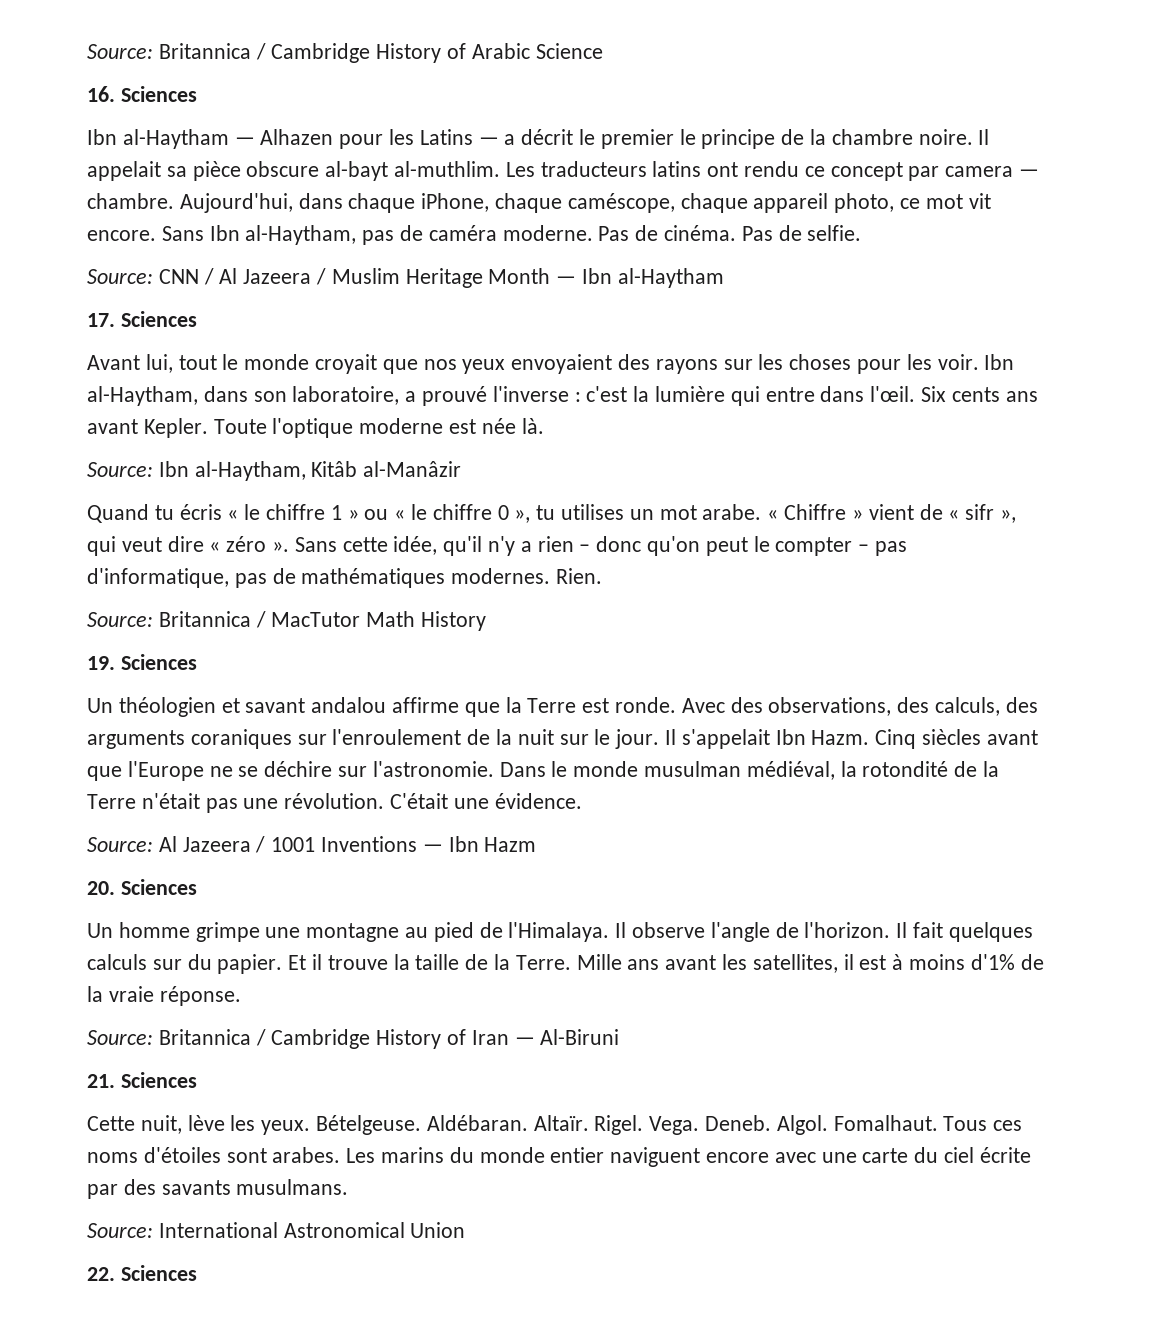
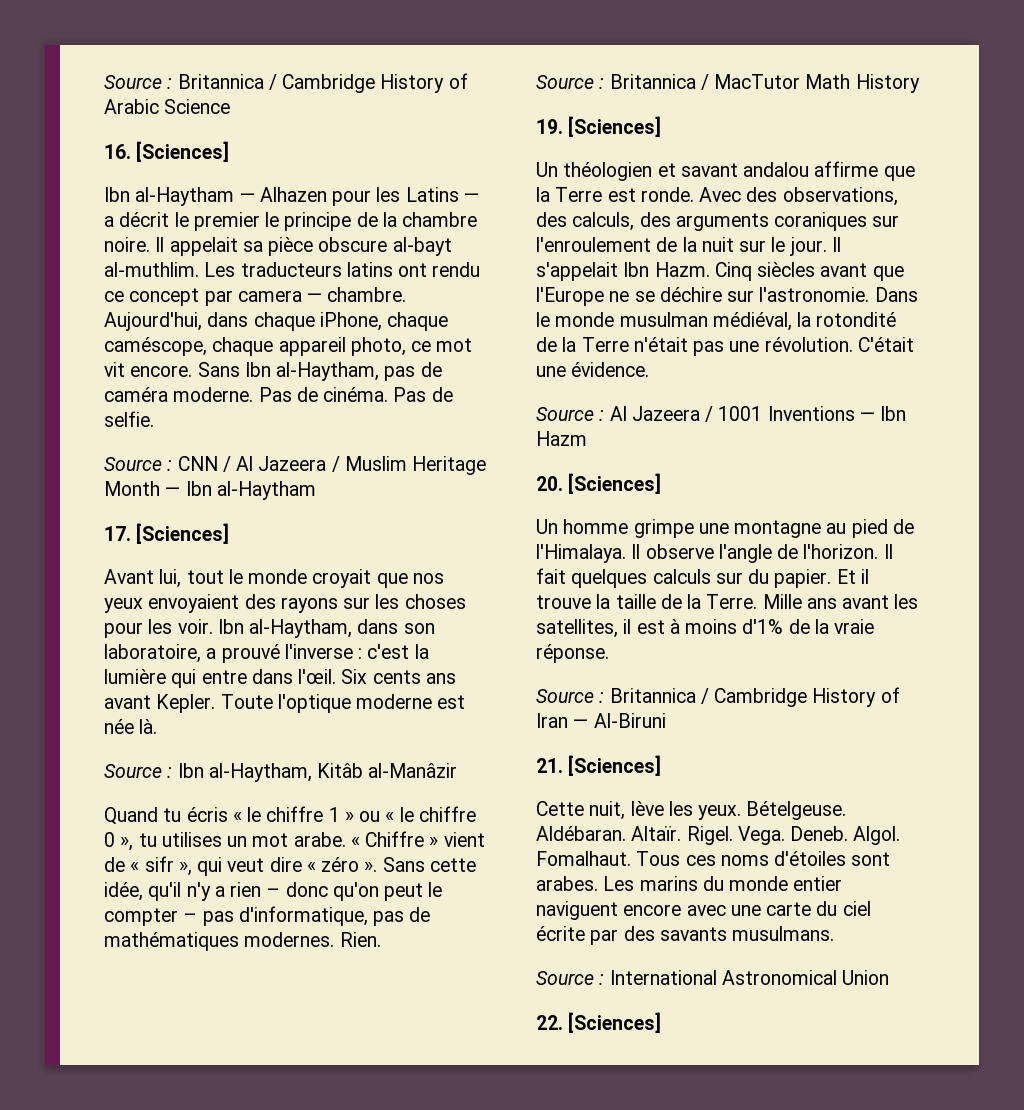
[87,44,153,59] Source: -> [104,75,173,89] Source :
[120,86,197,102] Sciences -> [136,141,230,162] [Sciences]
[87,269,153,284] Source: -> [104,457,173,471] Source :
[120,311,197,327] Sciences -> [136,523,230,544] [Sciences]
[87,462,153,477] Source: -> [104,764,173,778] Source :
[87,612,153,627] Source: -> [536,75,605,89] Source :
[120,654,197,670] Sciences -> [568,116,662,137] [Sciences]
[87,837,153,852] Source: -> [536,407,605,421] Source :
[120,879,197,895] Sciences -> [568,473,662,494] [Sciences]
[87,1030,153,1045] Source: -> [536,689,605,703] Source :
[120,1072,197,1088] Sciences -> [568,755,662,776] [Sciences]
[87,1223,153,1238] Source: -> [536,971,605,985] Source :
[120,1265,197,1281] Sciences -> [568,1012,662,1033] [Sciences]

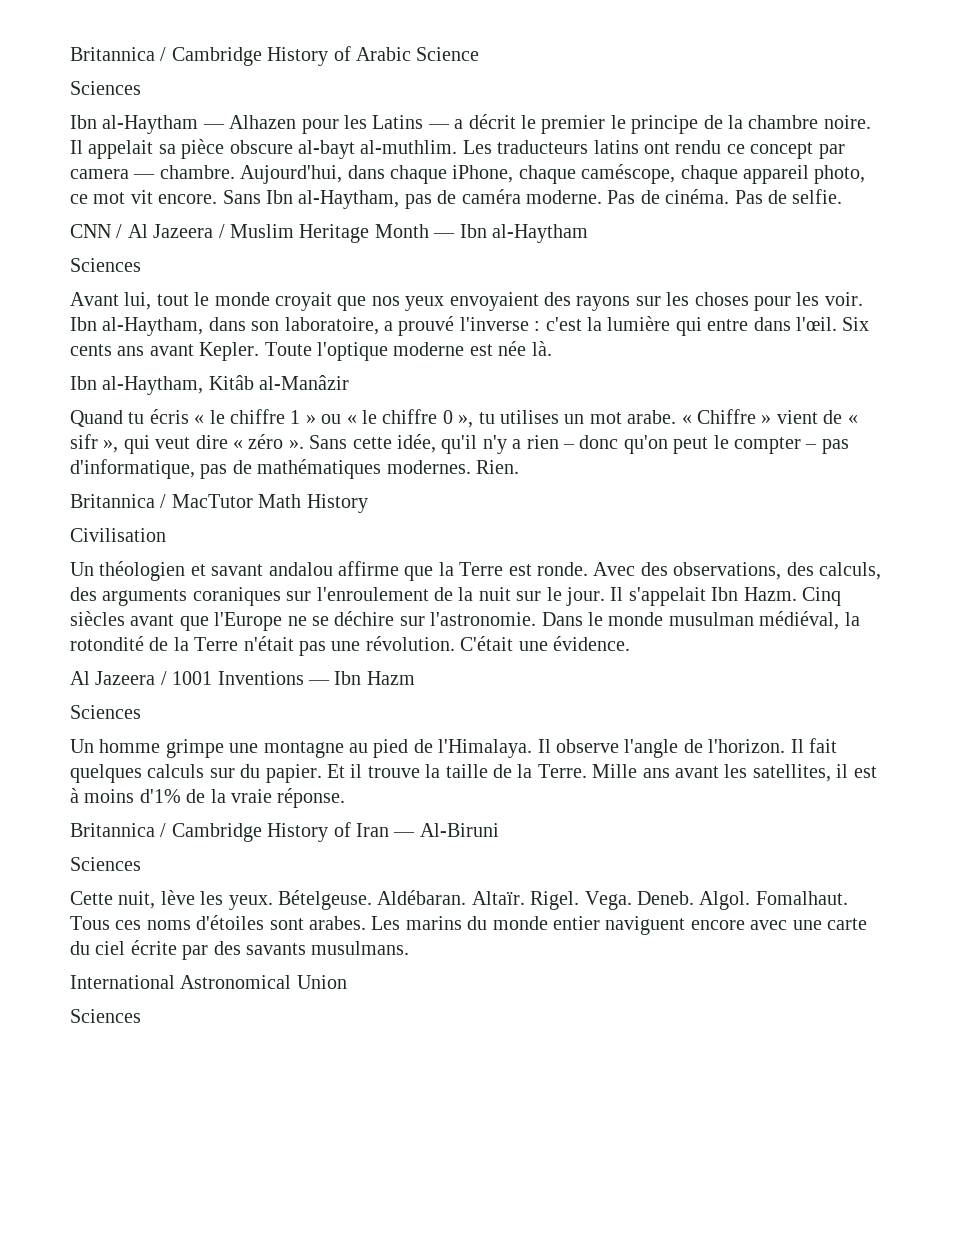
[104,75,173,89] Source : -> (70, 54) none
[104,141,230,162] 16. [Sciences] -> [70,81,141,95] Sciences
[104,457,173,471] Source : -> (843, 196) none
[104,523,230,544] 17. [Sciences] -> [70,258,141,272] Sciences
[104,764,173,778] Source : -> (552, 348) none
[536,75,605,89] Source : -> (519, 467) none
[536,116,662,137] 19. [Sciences] -> [70,528,166,542] Civilisation
[536,407,605,421] Source : -> (630, 643) none
[536,473,662,494] 20. [Sciences] -> [70,705,141,719] Sciences
[536,689,605,703] Source : -> (346, 798) none
[536,755,662,776] 21. [Sciences] -> [70,857,141,871] Sciences
[536,971,605,985] Source : -> (410, 948) none
[536,1012,662,1033] 22. [Sciences] -> [70,1009,141,1023] Sciences

